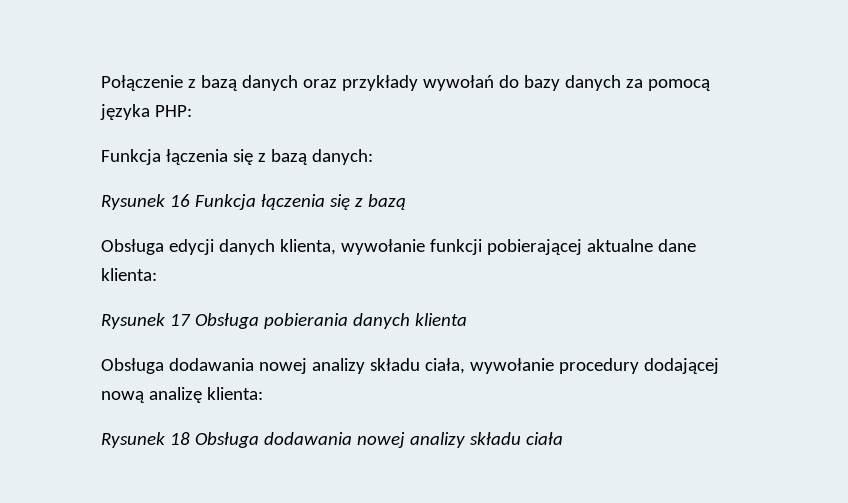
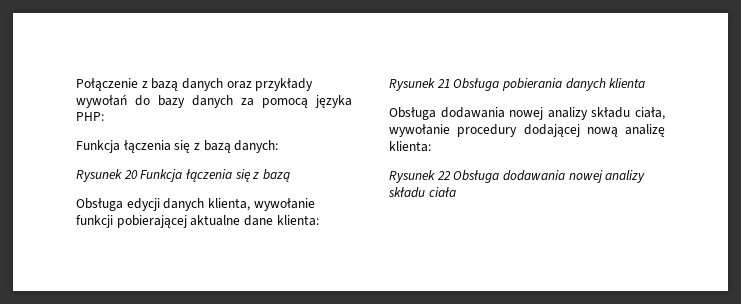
[169,194,190,207] 16 -> [123,170,138,179] 20
[169,314,191,326] 17 -> [436,79,450,88] 21
[169,432,190,445] 18 -> [436,171,451,180] 22

